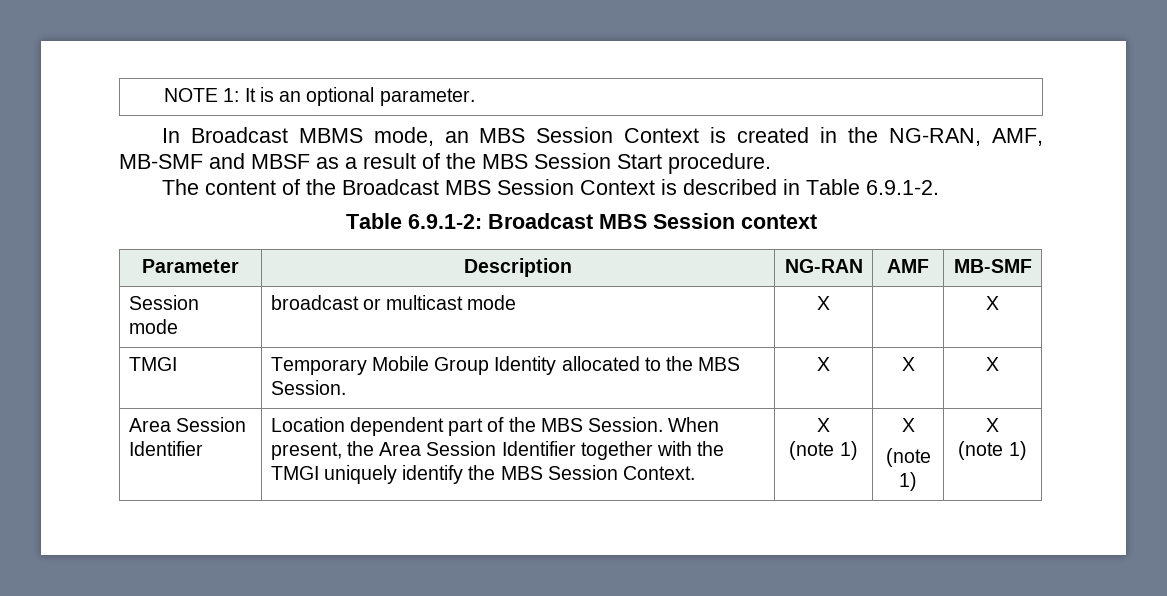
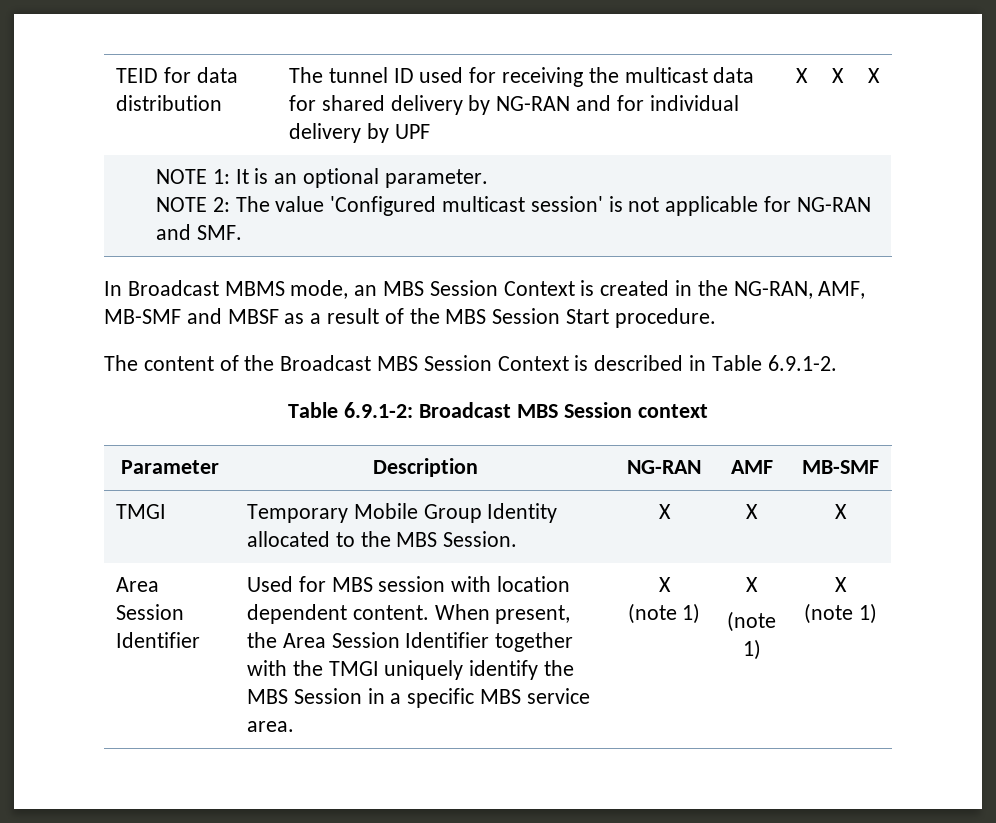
(163, 95) none -> [115,67,238,83] [115,95,222,111] [288,67,755,87] [288,95,739,115] [288,123,430,143] [796,68,808,83] [832,68,844,83] [868,68,880,83] TEID for data distribution | The tunnel ID used for receiving the multicast data for shared delivery by NG-RAN and for individual delivery by UPF | X | X | X //
(475, 97) none -> [156,196,871,216] [156,224,242,240] // NOTE 2: The value 'Configured multicast session' is not applicable for NG-RAN and SMF.
[128,295,199,310] [128,319,178,334] [270,295,517,310] [817,296,830,310] [986,296,999,310] // Session mode | broadcast or multicast mode | X | | X -> (879, 467) none
[270,417,664,436] Location dependent part of the MBS Session. -> [246,576,570,592] [246,604,429,624] Used for MBS session with location dependent content.
[623,466,696,480] Context. -> [367,688,590,708] [246,721,294,732] in a specific MBS service area.

